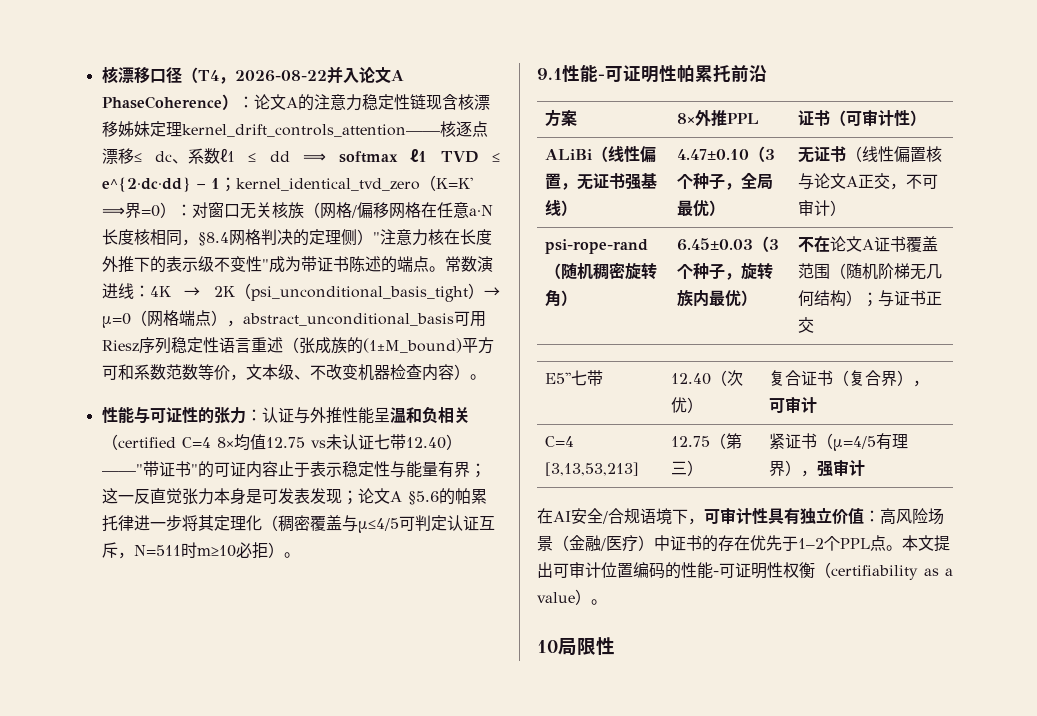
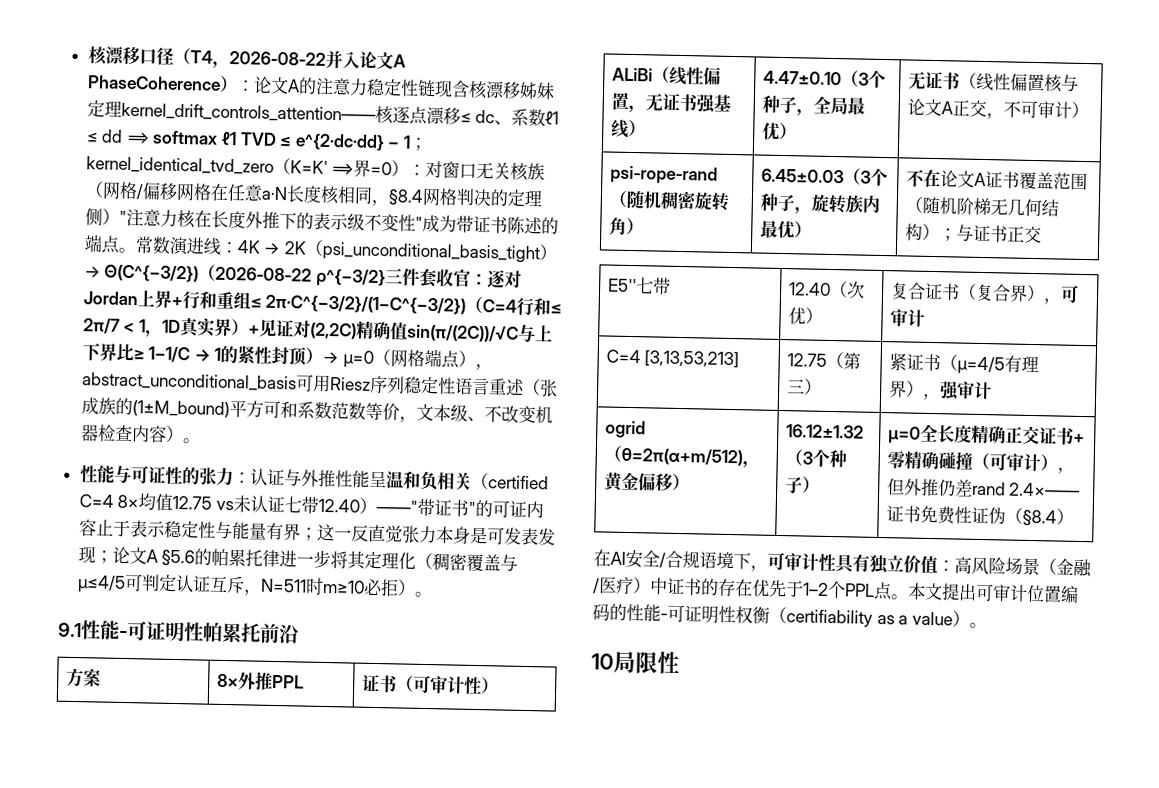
(500, 292) none -> [104,264,522,289] [82,290,563,317] [82,317,553,343] [81,343,340,366] Θ(C^{−3/2})（2026-08-22 ρ^{−3/2}三件套收官：逐对Jordan上界+行和重组≤ 2π·C^{−3/2}/(1−C^{−3/2})（C=4行和≤ 2π/7 < 1，1D真实界）+见证对(2,2C)精确值sin(π/(2C))/√C与上下界比≥ 1−1/C → 1的紧性封顶）→
(866, 468) none -> [604,420,646,439] [603,445,760,469] [603,471,690,492] [785,424,864,439] [784,448,847,468] [784,476,820,494] [887,424,1085,445] [886,450,1075,474] [886,478,1081,497] [885,505,1074,527] // ogrid（θ=2π(α+m/512)，黄金偏移） | 16.12±1.32（3个种子） | μ=0全长度精确正交证书+零精确碰撞（可审计），但外推仍差rand 2.4×——证书免费性证伪（§8.4）

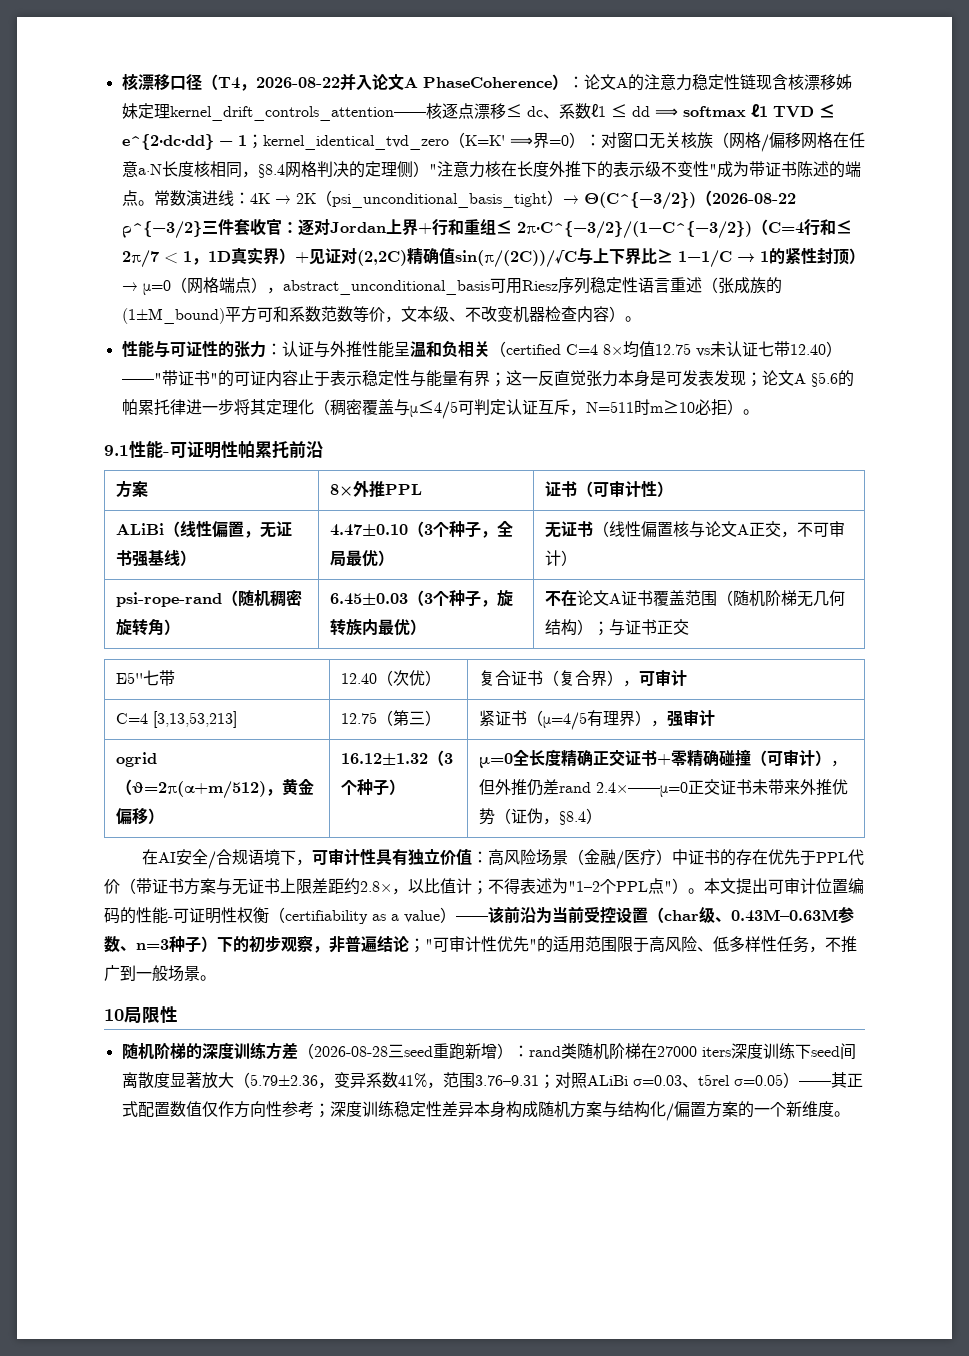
[1009,482,1081,497] [885,505,1023,525] 2.4×——证书免费性证伪（ -> [596,779,849,798] [479,808,560,825] 2.4×——μ=0正交证书未带来外推优势（证伪，
[803,582,829,596] 1–2 -> [816,849,865,866] [104,878,600,895] PPL代价（带证书方案与无证书上限差距约2.8×，以比值计；不得表述为"1–2
(893, 591) none -> [664,878,688,894] "）
[968,622,987,629] [591,650,680,675] 。 // 10局限性 -> [456,906,854,924] [104,935,857,953] [104,965,216,982] [104,1006,178,1023] [121,1042,856,1060] [121,1072,863,1089] [121,1101,850,1121] ——该前沿为当前受控设置（char级、0.43M–0.63M参数、n=3种子）下的初步观察，非普遍结论；"可审计性优先"的适用范围限于高风险、低多样性任务，不推广到一般场景。 // 10局限性 // 随机阶梯的深度训练方差（2026-08-28三seed重跑新增）：rand类随机阶梯在27000 iters深度训练下seed间离散度显著放大（5.79±2.36，变异系数41%，范围3.76–9.31；对照ALiBi σ=0.03、t5rel σ=0.05）——其正式配置数值仅作方向性参考；深度训练稳定性差异本身构成随机方案与结构化/偏置方案的一个新维度。

